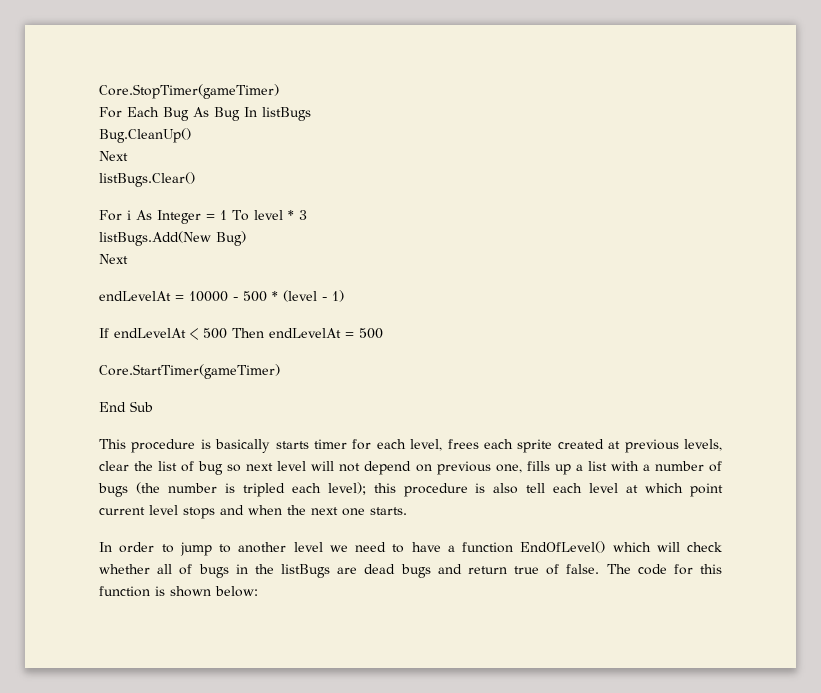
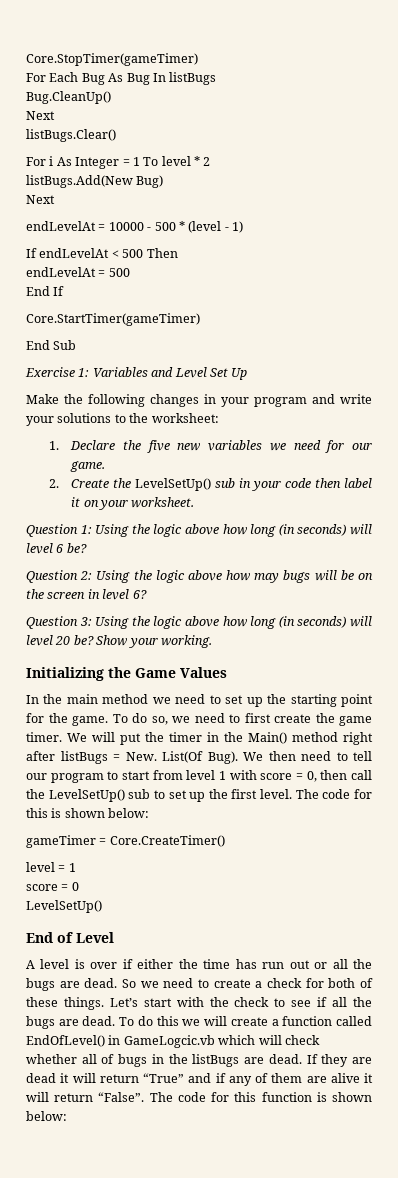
[298,210,307,220] 3 -> [203,157,211,166] 2
(264, 333) none -> (178, 253) //
(383, 333) none -> [26,286,65,296] // End If
[99,439,722,453] [99,461,722,475] [98,482,723,497] [99,505,407,519] [99,541,606,556] This procedure is basically starts timer for each level, frees each sprite created at previous levels, clear the list of bug so next level will not depend on previous one, fills up a list with a number of bugs (the number is tripled each level); this procedure is also tell each level at which point current level stops and when the next one starts. // In order to jump to another level we need to have a function EndOfLevel() -> [25,367,248,380] [26,394,372,407] [26,413,219,426] [48,440,373,453] [70,461,106,472] [48,478,372,491] [71,497,195,510] [26,524,372,537] [26,543,87,554] [26,570,374,583] [26,589,147,600] [26,616,372,629] [26,635,212,648] [26,667,227,681] [26,694,373,707] [26,713,372,726] [26,732,373,745] [26,751,372,764] [26,770,373,783] [26,789,372,802] [26,808,150,818] [26,835,225,848] [26,862,76,872] [26,882,79,891] [26,900,102,913] [26,932,114,943] [26,959,372,969] [26,978,374,991] [26,997,373,1010] [26,1016,372,1029] [26,1035,215,1048] Exercise 1: Variables and Level Set Up // Make the following changes in your program and write your solutions to the worksheet: // 1. Declare the five new variables we need for our game. // 2. Create the LevelSetUp() sub in your code then label it on your worksheet. // Question 1: Using the logic above how long (in seconds) will level 6 be? // Question 2: Using the logic above how may bugs will be on the screen in level 6? // Question 3: Using the logic above how long (in seconds) will level 20 be? Show your working. // Initializing the Game Values // In the main method we need to set up the starting point for the game. To do so, we need to first create the game timer. We will put the timer in the Main() method right after listBugs = New. List(Of Bug). We then need to tell our program to start from level 1 with score = 0, then call the LevelSetUp() sub to set up the first level. The code for this is shown below: // gameTimer = Core.CreateTimer() // level = 1 // score = 0 // LevelSetUp() // End of Level // A level is over if either the time has run out or all the bugs are dead. So we need to create a check for both of these things. Let’s start with the check to see if all the bugs are dead. To do this we will create a function called EndOfLevel() in GameLogcic.vb
[364,564,600,578] dead bugs and return true of false. -> [268,1054,373,1067] [26,1073,373,1086] [26,1092,145,1102] dead. If they are dead it will return “True” and if any of them are alive it will return “False”.

